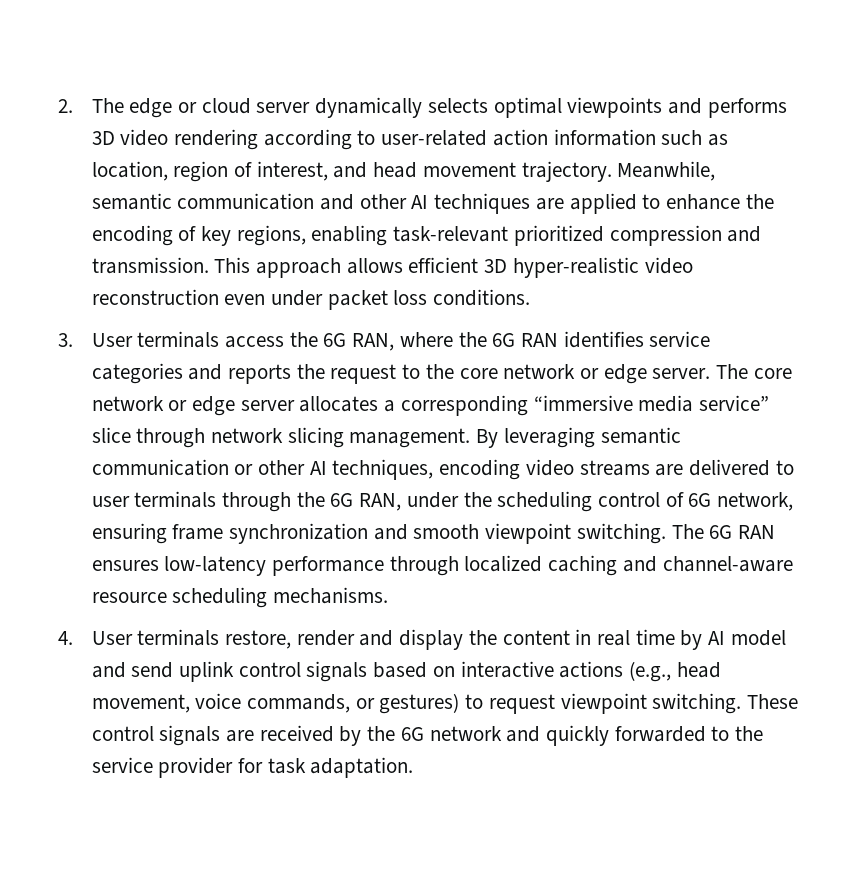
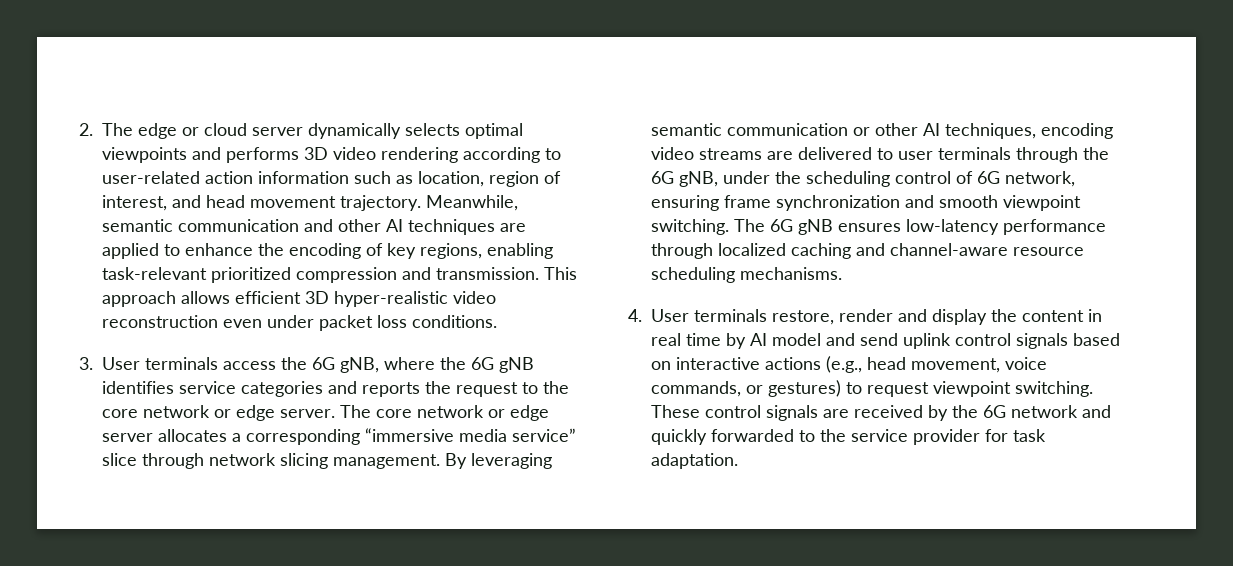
[352,333,395,351] RAN, -> [340,357,379,373] gNB,
[520,333,558,347] RAN -> [499,357,534,373] gNB
[359,493,402,511] RAN, -> [679,171,718,187] gNB,
[737,525,775,539] RAN -> [798,219,833,235] gNB

